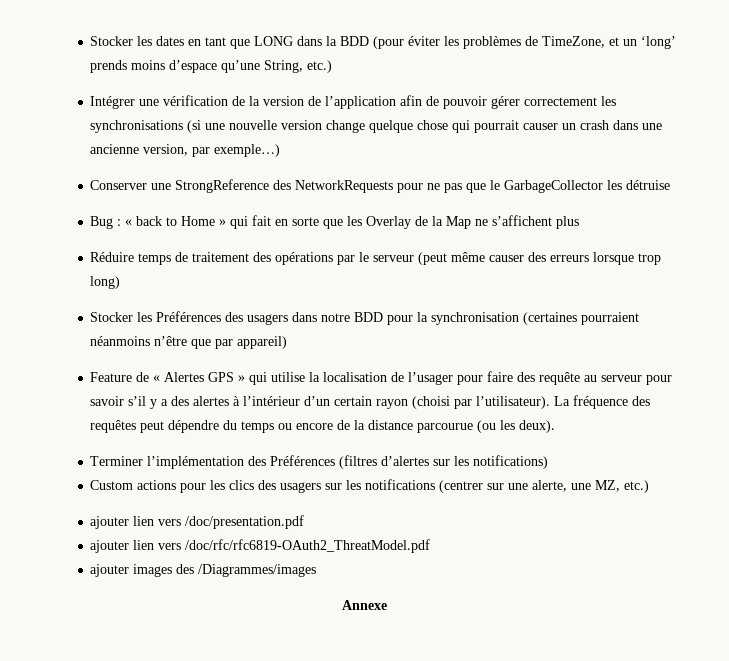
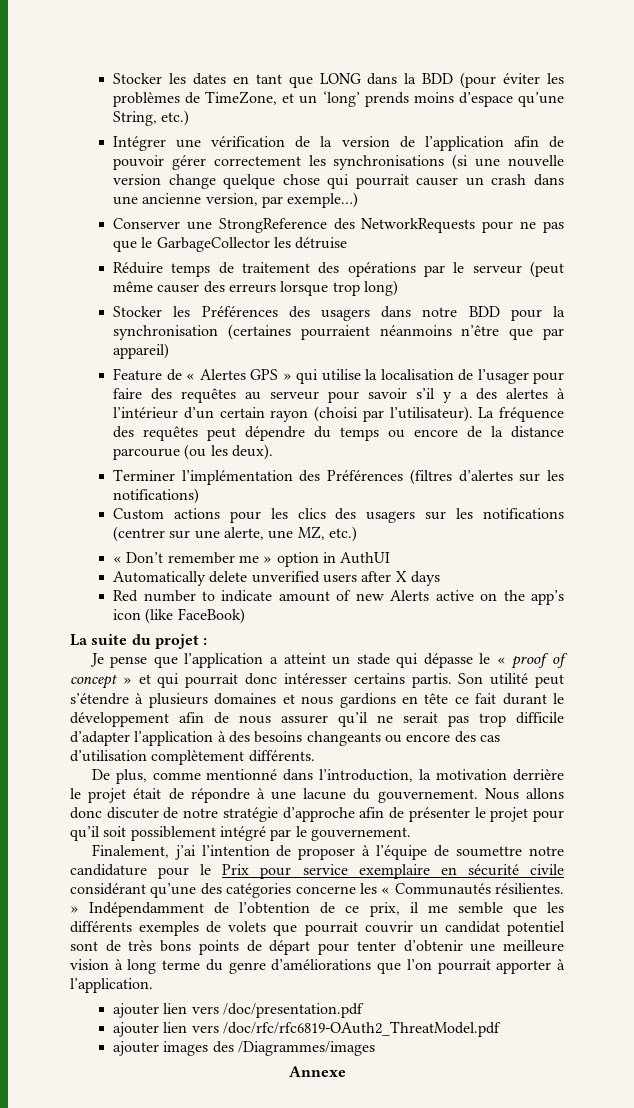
[90,215,580,229] // Bug : « back to Home » qui fait en sorte que les Overlay de la Map ne s’affichent plus -> (348, 243) none
[539,372,581,385] requête -> [181,388,237,403] requêtes
(650, 486) none -> [113,552,391,567] [113,571,440,586] [113,590,565,605] [113,608,245,624] [70,634,208,649] [89,653,568,669] [70,673,564,689] [70,693,565,708] [70,712,564,727] [70,731,500,746] [70,750,315,765] [91,769,564,784] [70,788,564,803] [70,807,565,822] [70,826,411,841] [91,844,565,860] [70,864,564,879] [70,883,564,898] [70,902,565,917] [70,921,565,936] [70,940,564,955] [70,959,566,974] [70,978,153,993] // « Don’t remember me » option in AuthUI // Automatically delete unverified users after X days // Red number to indicate amount of new Alerts active on the app’s icon (like FaceBook) // La suite du projet : // Je pense que l’application a atteint un stade qui dépasse le « proof of concept » et qui pourrait donc intéresser certains partis. Son utilité peut s’étendre à plusieurs domaines et nous gardions en tête ce fait durant le développement afin de nous assurer qu’il ne serait pas trop difficile d’adapter l’application à des besoins changeants ou encore des cas d’utilisation complètement différents. // De plus, comme mentionné dans l’introduction, la motivation derrière le projet était de répondre à une lacune du gouvernement. Nous allons donc discuter de notre stratégie d’approche afin de présenter le projet pour qu’il soit possiblement intégré par le gouvernement. // Finalement, j’ai l’intention de proposer à l’équipe de soumettre notre candidature pour le Prix pour service exemplaire en sécurité civile considérant qu’une des catégories concerne les « Communautés résilientes. » Indépendamment de l’obtention de ce prix, il me semble que les différents exemples de volets que pourrait couvrir un candidat potentiel sont de très bons points de départ pour tenter d’obtenir une meilleure vision à long terme du genre d’améliorations que l’on pourrait apporter à l’application.

